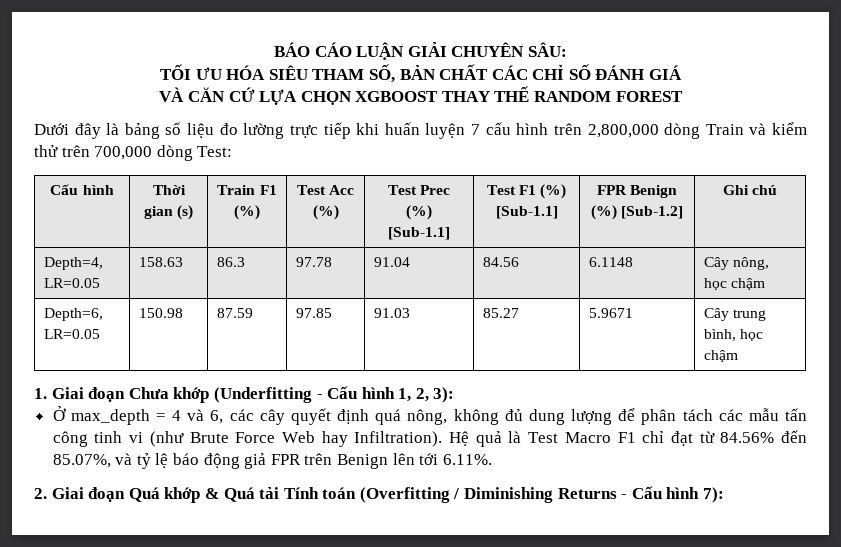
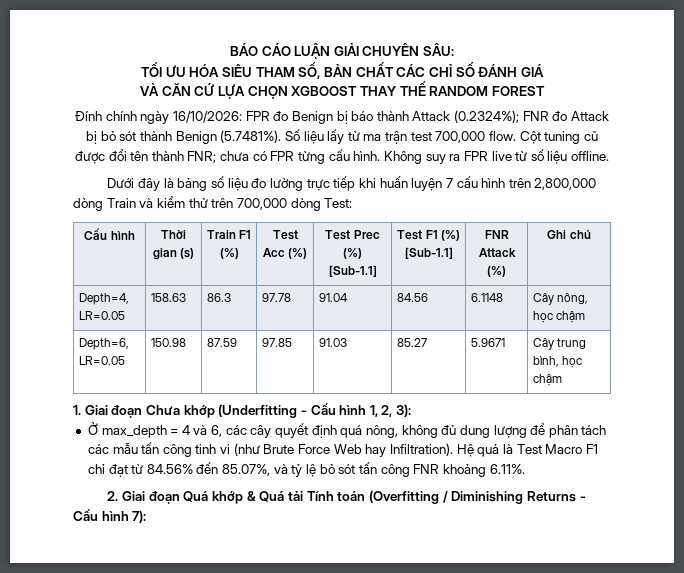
(683, 96) none -> [74,110,610,124] [86,129,598,144] [74,149,610,164] // Đính chính ngày 16/10/2026: FPR đo Benign bị báo thành Attack (0.2324%); FNR đo Attack bị bỏ sót thành Benign (5.7481%). Số liệu lấy từ ma trận test 700,000 flow. Cột tuning cũ được đổi tên thành FNR; chưa có FPR từng cấu hình. Không suy ra FPR live từ số liệu offline.
[596,185,678,198] [590,205,684,220] FPR Benign (%) [Sub-1.2] -> [484,230,509,239] [478,248,516,257] [487,266,506,277] FNR Attack (%)
[173,453,439,469] báo động giả FPR trên Benign lên tới -> [319,462,486,477] bỏ sót tấn công FNR khoảng

